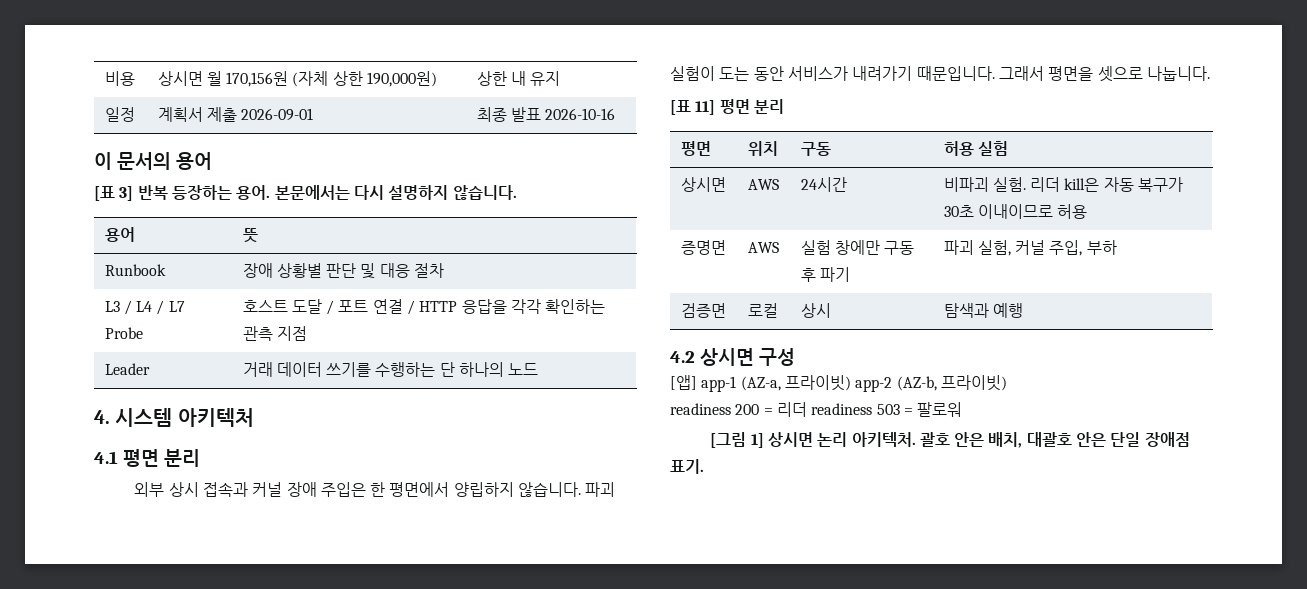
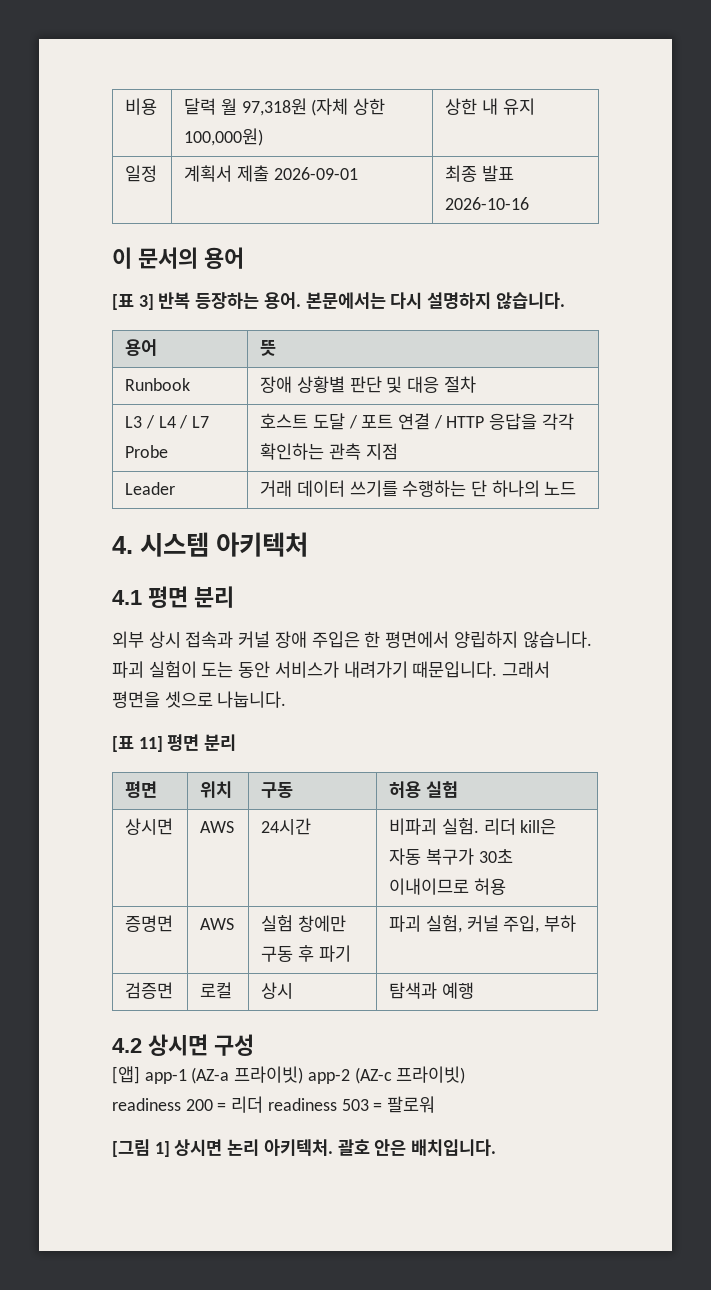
[157,71,289,87] 상시면 월 170,156원 -> [184,98,307,116] 달력 월 97,318원
[367,71,438,87] 190,000원) -> [184,128,264,146] 100,000원)
[740,376,781,391] (AZ-a, -> [191,1067,230,1084] (AZ-a
[896,376,937,391] (AZ-b, -> [354,1067,392,1084] (AZ-c
[988,432,1190,448] [670,459,704,474] 배치, 대괄호 안은 단일 장애점 표기. -> [411,1139,497,1156] 배치입니다.

